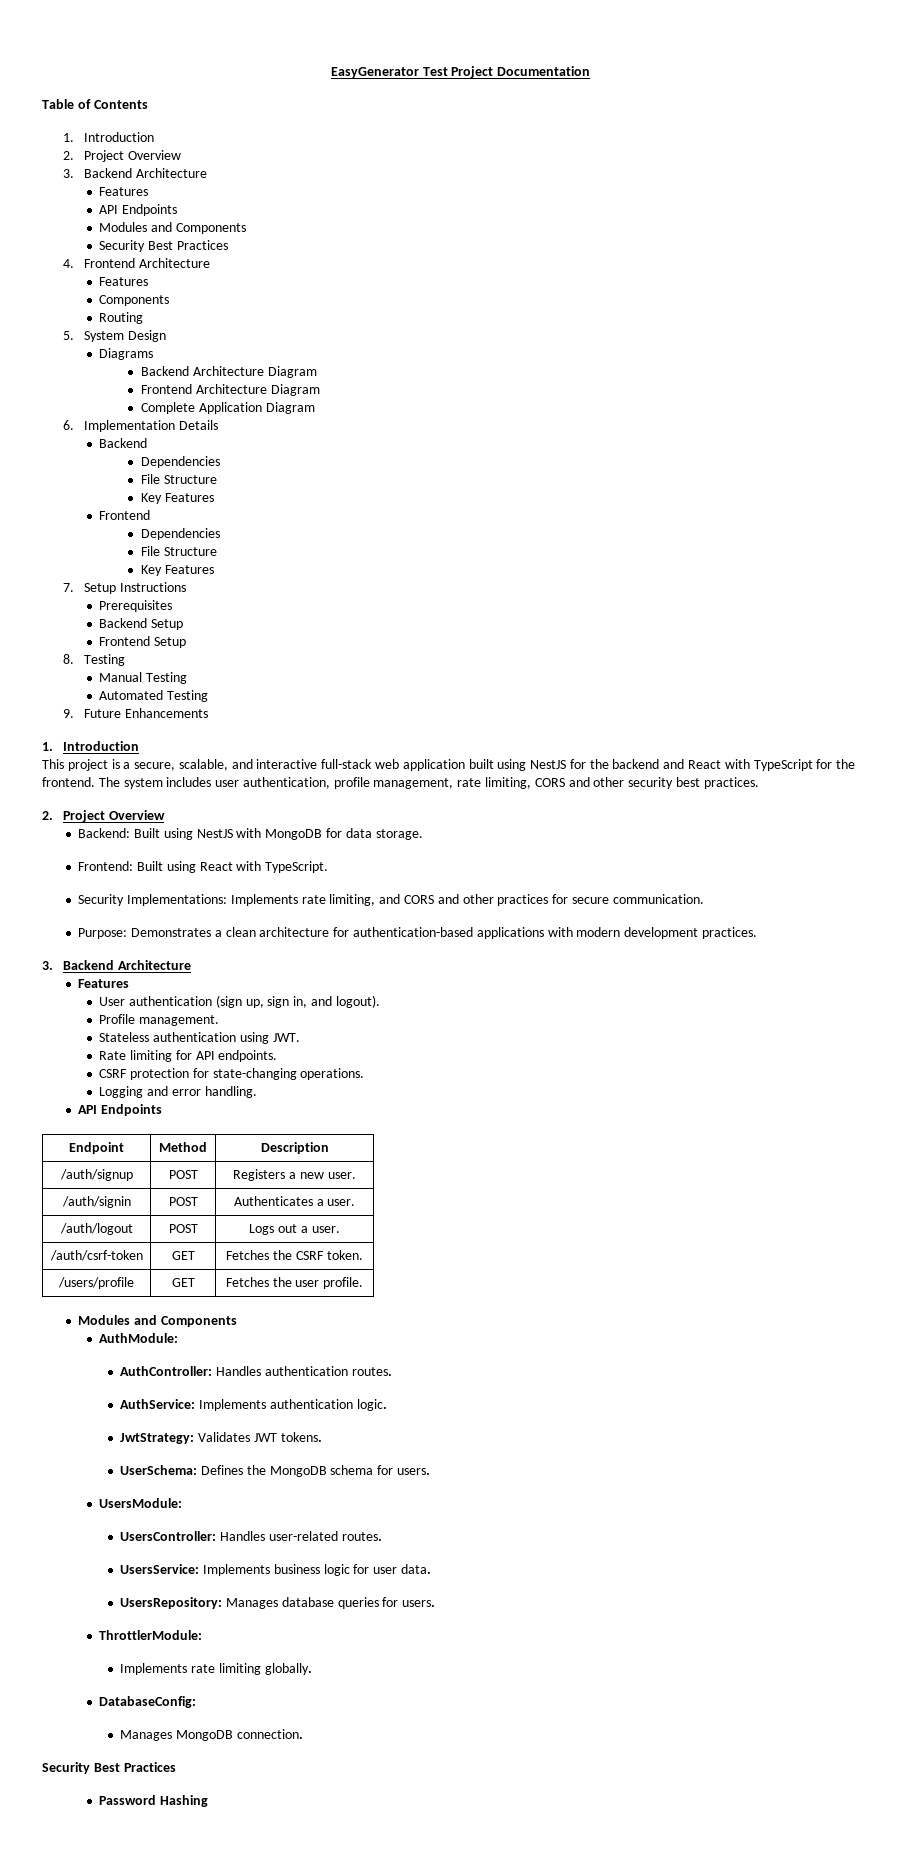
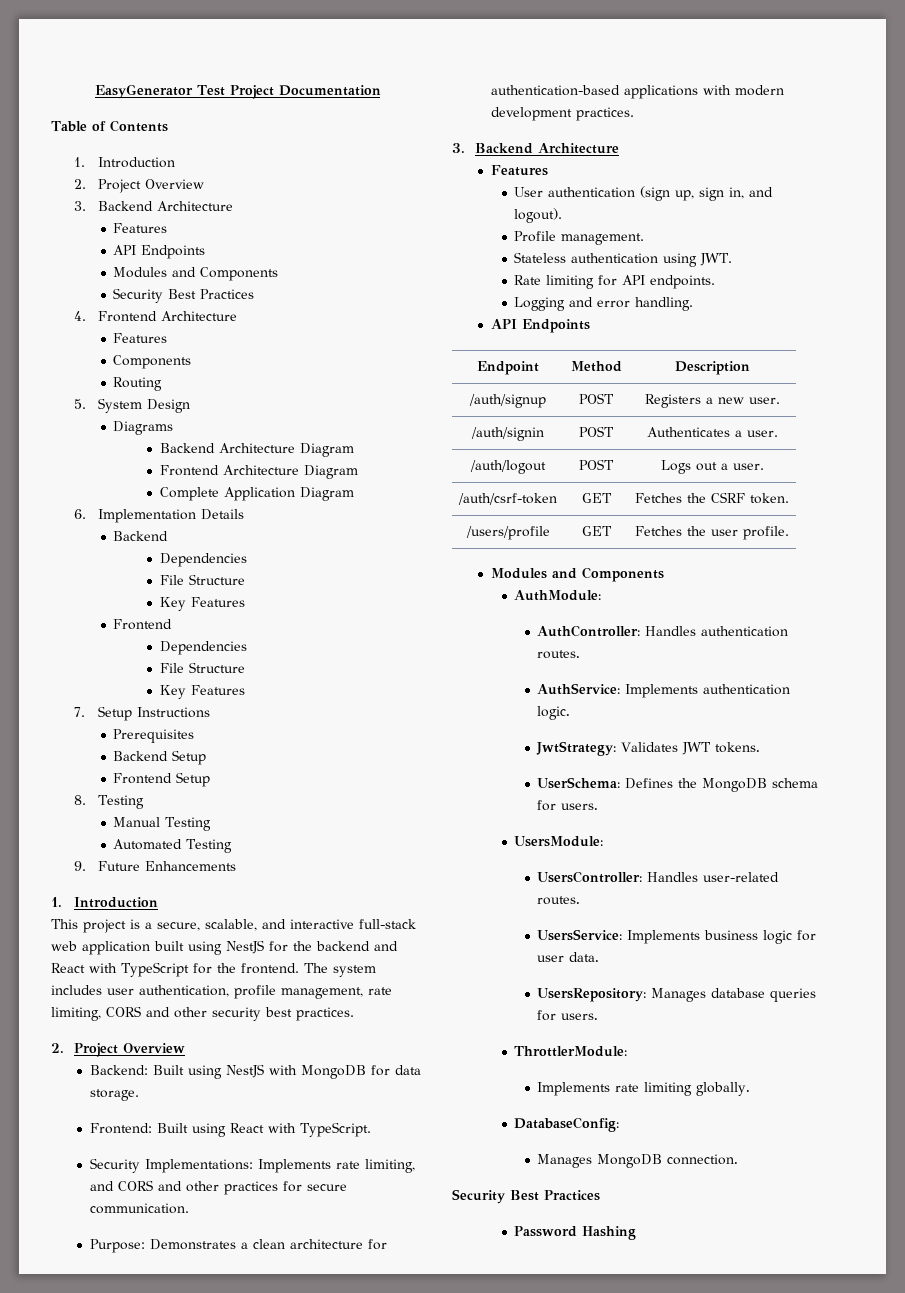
[99,1068,365,1080] // CSRF protection for state-changing operations. -> (716, 282) none

